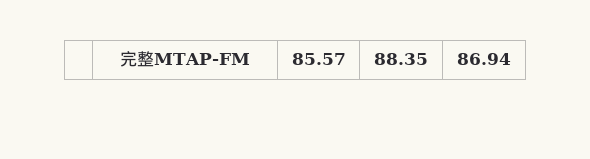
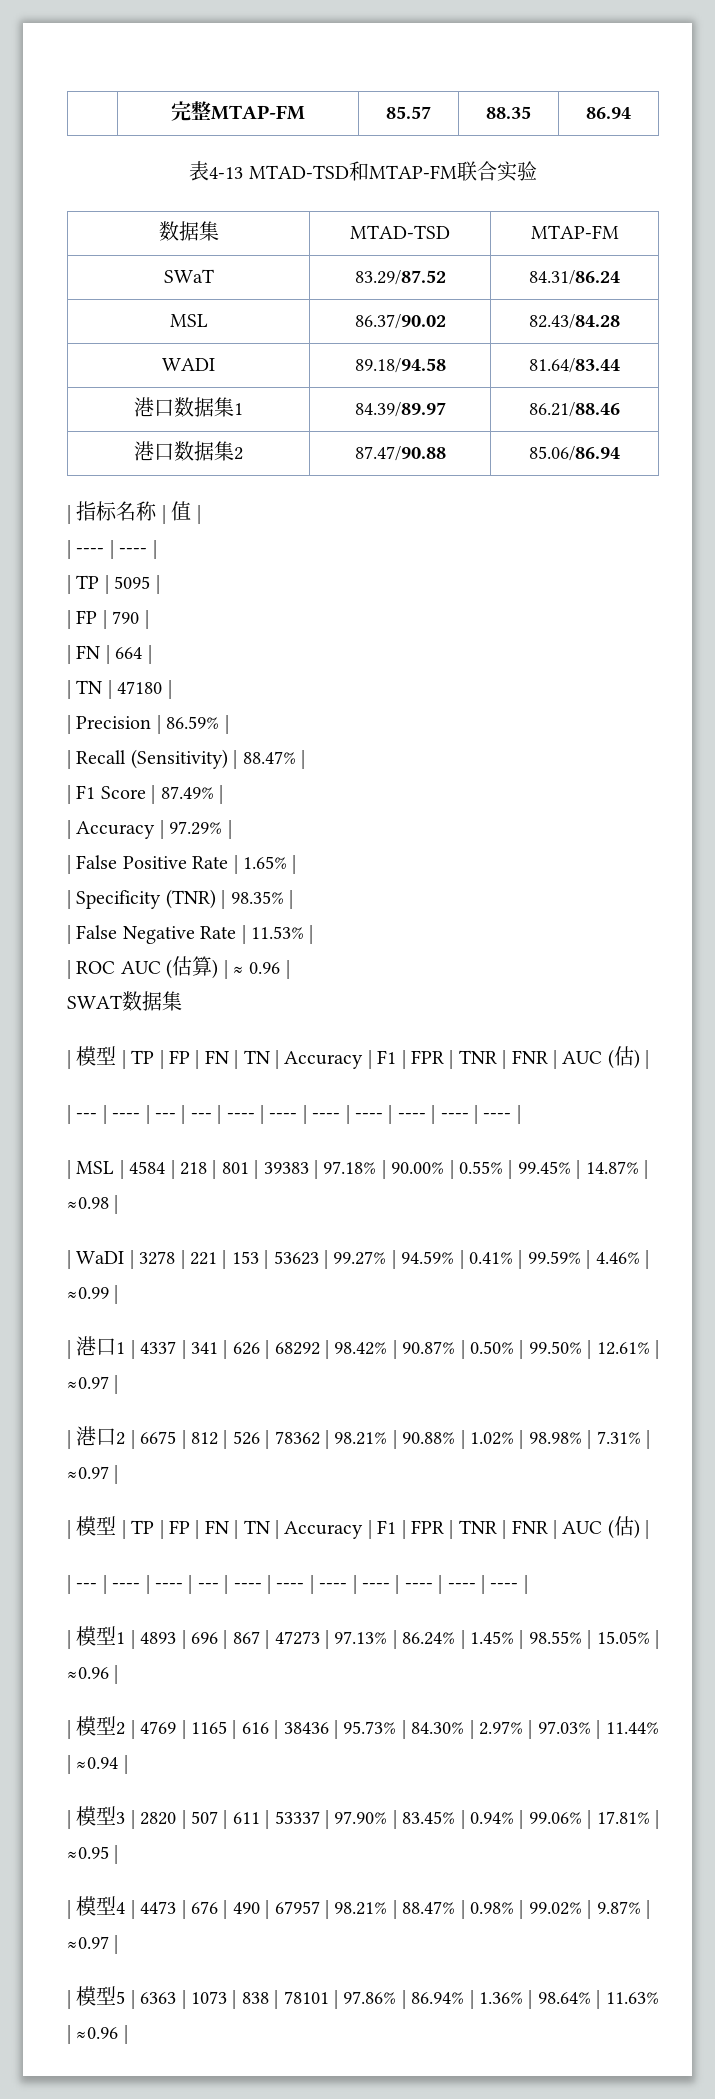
(511, 59) none -> [189,161,537,182] [158,221,219,241] [350,225,450,239] [530,225,619,239] [163,269,214,283] [354,270,446,285] [529,270,620,285] [169,314,208,327] [354,314,446,329] [529,314,620,329] [162,358,215,371] [354,358,446,373] [529,358,620,373] [134,397,243,417] [354,402,446,417] [529,402,620,417] [134,441,243,461] [354,446,446,461] [529,446,620,461] [67,501,201,524] [67,540,157,559] [67,575,160,594] [67,610,149,629] [67,645,152,664] [67,680,172,699] [67,715,229,734] [67,749,305,769] [67,785,224,804] [67,820,232,839] [67,855,297,874] [67,889,293,909] [67,925,314,944] [67,956,290,979] [67,991,182,1011] [67,1046,650,1069] [67,1105,521,1124] [67,1160,648,1179] [67,1195,119,1214] [67,1250,649,1269] [67,1285,119,1304] [67,1336,659,1359] [67,1375,119,1394] [67,1426,650,1449] [67,1465,119,1484] [67,1516,650,1539] [67,1575,528,1594] [67,1626,659,1649] [67,1665,119,1684] [67,1716,659,1739] [67,1755,128,1774] [67,1806,659,1829] [67,1845,119,1864] [67,1896,650,1919] [67,1935,119,1954] [67,1986,659,2009] [67,2025,128,2044] // 表4-13 MTAD-TSD和MTAP-FM联合实验 // 数据集 | MTAD-TSD | MTAP-FM // SWaT | 83.29/87.52 | 84.31/86.24 // MSL | 86.37/90.02 | 82.43/84.28 // WADI | 89.18/94.58 | 81.64/83.44 // 港口数据集1 | 84.39/89.97 | 86.21/88.46 // 港口数据集2 | 87.47/90.88 | 85.06/86.94 // | 指标名称 | 值 | // | ---- | ---- | // | TP | 5095 | // | FP | 790 | // | FN | 664 | // | TN | 47180 | // | Precision | 86.59% | // | Recall (Sensitivity) | 88.47% | // | F1 Score | 87.49% | // | Accuracy | 97.29% | // | False Positive Rate | 1.65% | // | Specificity (TNR) | 98.35% | // | False Negative Rate | 11.53% | // | ROC AUC (估算) | ≈ 0.96 | // SWAT数据集 // | 模型 | TP | FP | FN | TN | Accuracy | F1 | FPR | TNR | FNR | AUC (估) | // | --- | ---- | --- | --- | ---- | ---- | ---- | ---- | ---- | ---- | ---- | // | MSL | 4584 | 218 | 801 | 39383 | 97.18% | 90.00% | 0.55% | 99.45% | 14.87% | ≈0.98 | // | WaDI | 3278 | 221 | 153 | 53623 | 99.27% | 94.59% | 0.41% | 99.59% | 4.46% | ≈0.99 | // | 港口1 | 4337 | 341 | 626 | 68292 | 98.42% | 90.87% | 0.50% | 99.50% | 12.61% | ≈0.97 | // | 港口2 | 6675 | 812 | 526 | 78362 | 98.21% | 90.88% | 1.02% | 98.98% | 7.31% | ≈0.97 | // | 模型 | TP | FP | FN | TN | Accuracy | F1 | FPR | TNR | FNR | AUC (估) | // | --- | ---- | ---- | --- | ---- | ---- | ---- | ---- | ---- | ---- | ---- | // | 模型1 | 4893 | 696 | 867 | 47273 | 97.13% | 86.24% | 1.45% | 98.55% | 15.05% | ≈0.96 | // | 模型2 | 4769 | 1165 | 616 | 38436 | 95.73% | 84.30% | 2.97% | 97.03% | 11.44% | ≈0.94 | // | 模型3 | 2820 | 507 | 611 | 53337 | 97.90% | 83.45% | 0.94% | 99.06% | 17.81% | ≈0.95 | // | 模型4 | 4473 | 676 | 490 | 67957 | 98.21% | 88.47% | 0.98% | 99.02% | 9.87% | ≈0.97 | // | 模型5 | 6363 | 1073 | 838 | 78101 | 97.86% | 86.94% | 1.36% | 98.64% | 11.63% | ≈0.96 |

